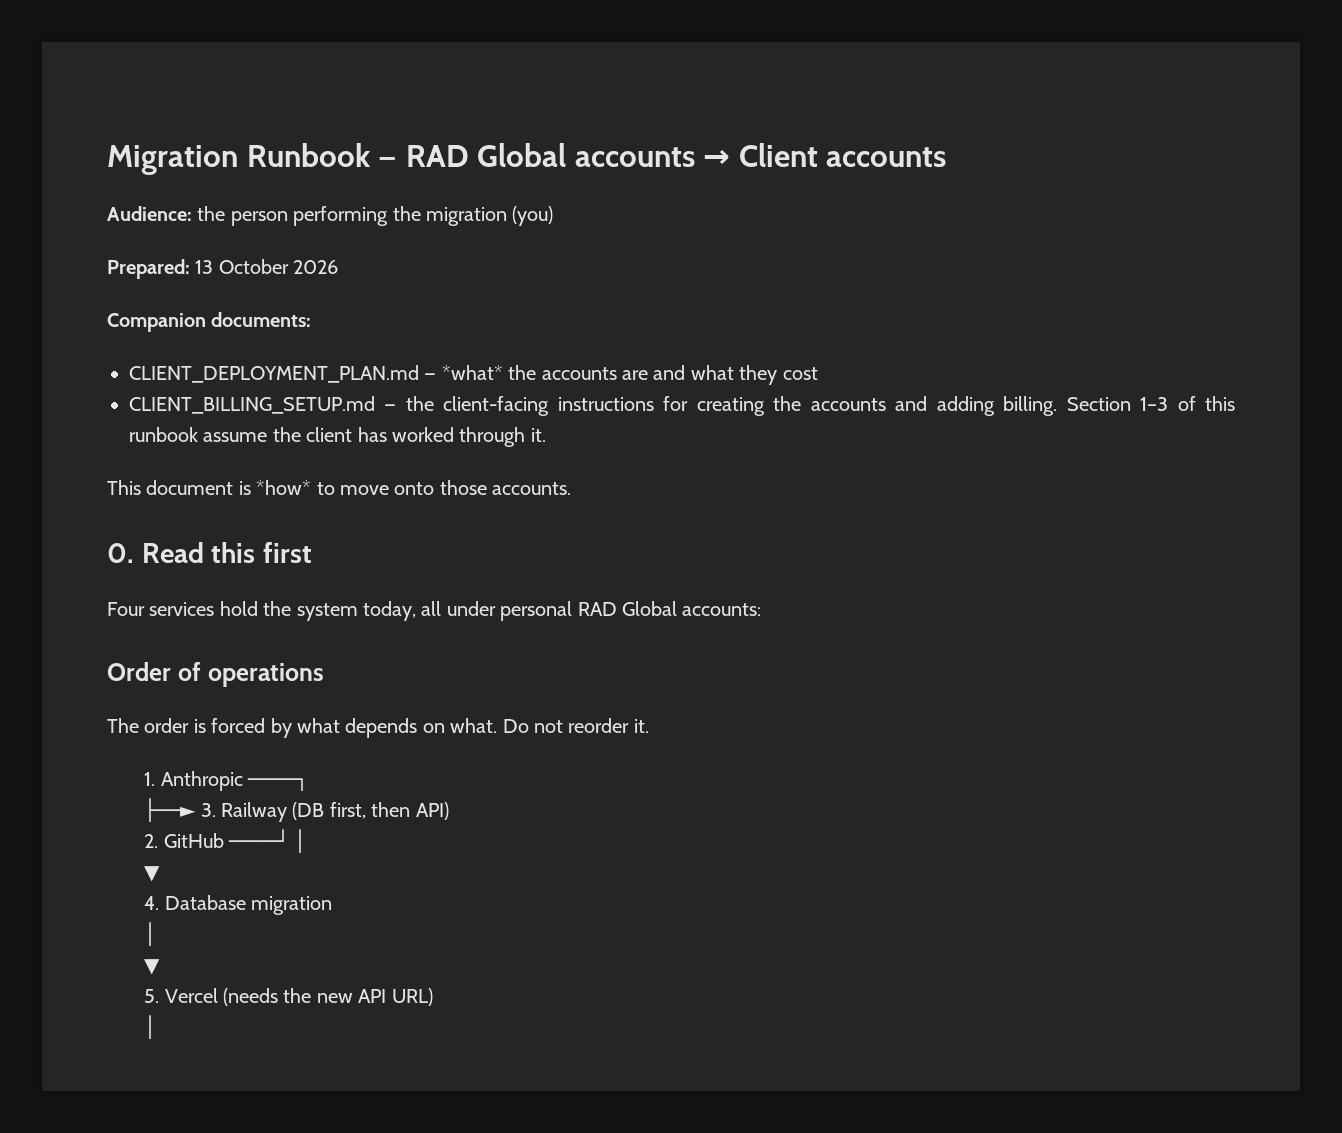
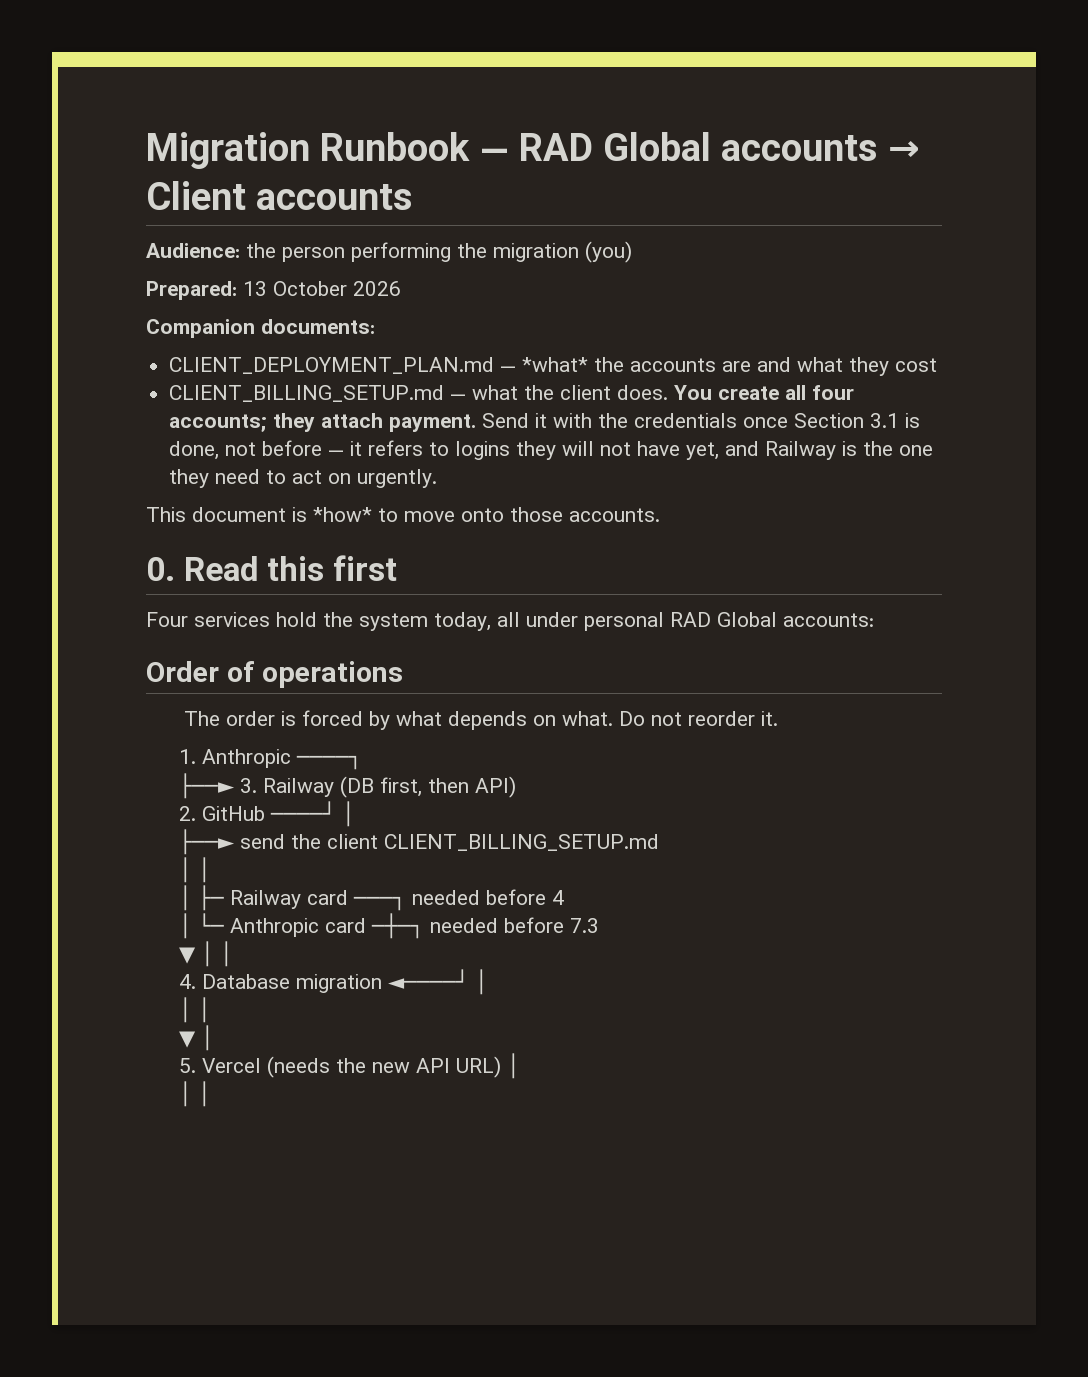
[405,396,1236,416] [129,427,546,447] the client-facing instructions for creating the accounts and adding billing. Section 1–3 of this runbook assume the client has worked through it. -> [472,385,855,400] [169,413,921,432] [169,440,934,460] [169,469,438,488] what the client does. You create all four accounts; they attach payment. Send it with the credentials once Section 3.1 is done, not before — it refers to logins they will not have yet, and Railway is the one they need to act on urgently.
[144,866,161,882] // ▼ -> [179,829,660,855] [179,857,212,883] [179,885,565,911] [179,913,600,939] [179,941,234,967] // ├──► send the client CLIENT_BILLING_SETUP.md // │ │ // │ ├─ Railway card ───┐ needed before 4 // │ └─ Anthropic card ─┼─┐ needed before 7.3 // ▼ │ │
[144,922,157,946] [144,959,161,975] // │ // ▼ -> [388,969,489,995] [179,997,212,1023] [179,1025,215,1051] ◄────┘ │ // │ │ // ▼ │
[144,1015,157,1039] // │ -> [507,1053,521,1079] [179,1081,212,1107] │ // │ │

